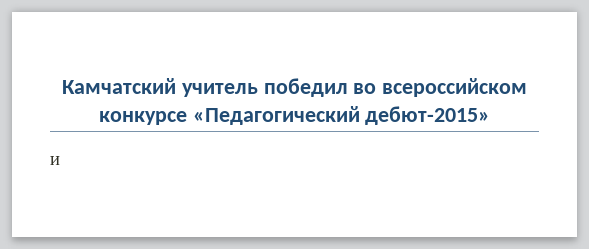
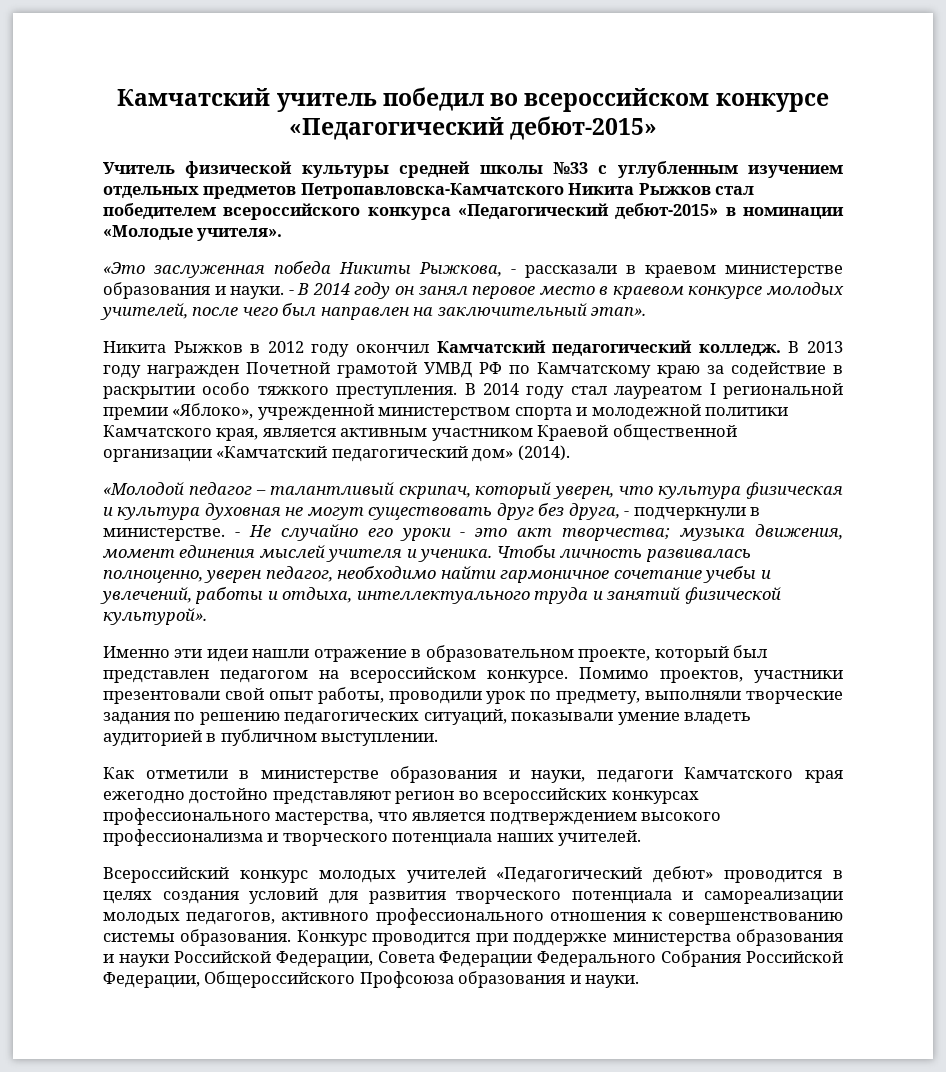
[50,156,60,165] и -> [103,161,843,178] [103,183,755,199] [103,203,844,220] [103,225,283,241] [103,261,843,278] [103,282,844,299] [100,303,647,320] [103,340,844,357] [103,362,843,378] [103,382,843,399] [103,403,789,420] [103,424,737,441] [103,445,570,462] [103,482,844,499] [103,503,761,520] [103,524,843,541] [103,545,751,562] [103,566,771,583] [100,587,781,604] [103,608,207,625] [103,645,768,662] [103,667,843,683] [103,687,844,704] [103,709,752,725] [103,729,439,746] [103,766,843,783] [103,788,699,804] [103,808,722,825] [103,829,642,846] [103,866,843,883] [103,888,843,904] [103,908,843,925] [103,929,844,946] [103,950,843,967] [103,971,640,988] Учитель физической культуры средней школы №33 с углубленным изучением отдельных предметов Петропавловска-Камчатского Никита Рыжков стал победителем всероссийского конкурса «Педагогический дебют-2015» в номинации «Молодые учителя». // «Это заслуженная победа Никиты Рыжкова, - рассказали в краевом министерстве образования и науки. - В 2014 году он занял перовое место в краевом конкурсе молодых учителей, после чего был направлен на заключительный этап». // Никита Рыжков в 2012 году окончил Камчатский педагогический колледж. В 2013 году награжден Почетной грамотой УМВД РФ по Камчатскому краю за содействие в раскрытии особо тяжкого преступления. В 2014 году стал лауреатом I региональной премии «Яблоко», учрежденной министерством спорта и молодежной политики Камчатского края, является активным участником Краевой общественной организации «Камчатский педагогический дом» (2014). // «Молодой педагог – талантливый скрипач, который уверен, что культура физическая и культура духовная не могут существовать друг без друга, - подчеркнули в министерстве. - Не случайно его уроки - это акт творчества; музыка движения, момент единения мыслей учителя и ученика. Чтобы личность развивалась полноценно, уверен педагог, необходимо найти гармоничное сочетание учебы и увлечений, работы и отдыха, интеллектуального труда и занятий физической культурой». // Именно эти идеи нашли отражение в образовательном проекте, который был представлен педагогом на всероссийском конкурсе. Помимо проектов, участники презентовали свой опыт работы, проводили урок по предмету, выполняли творческие задания по решению педагогических ситуаций, показывали умение владеть аудиторией в публичном выступлении. // Как отметили в министерстве образования и науки, педагоги Камчатского края ежегодно достойно представляют регион во всероссийских конкурсах профессионального мастерства, что является подтверждением высокого профессионализма и творческого потенциала наших учителей. // Всероссийский конкурс молодых учителей «Педагогический дебют» проводится в целях создания условий для развития творческого потенциала и самореализации молодых педагогов, активного профессионального отношения к совершенствованию системы образования. Конкурс проводится при поддержке министерства образования и науки Российской Федерации, Совета Федерации Федерального Собрания Российской Федерации, Общероссийского Профсоюза образования и науки.

